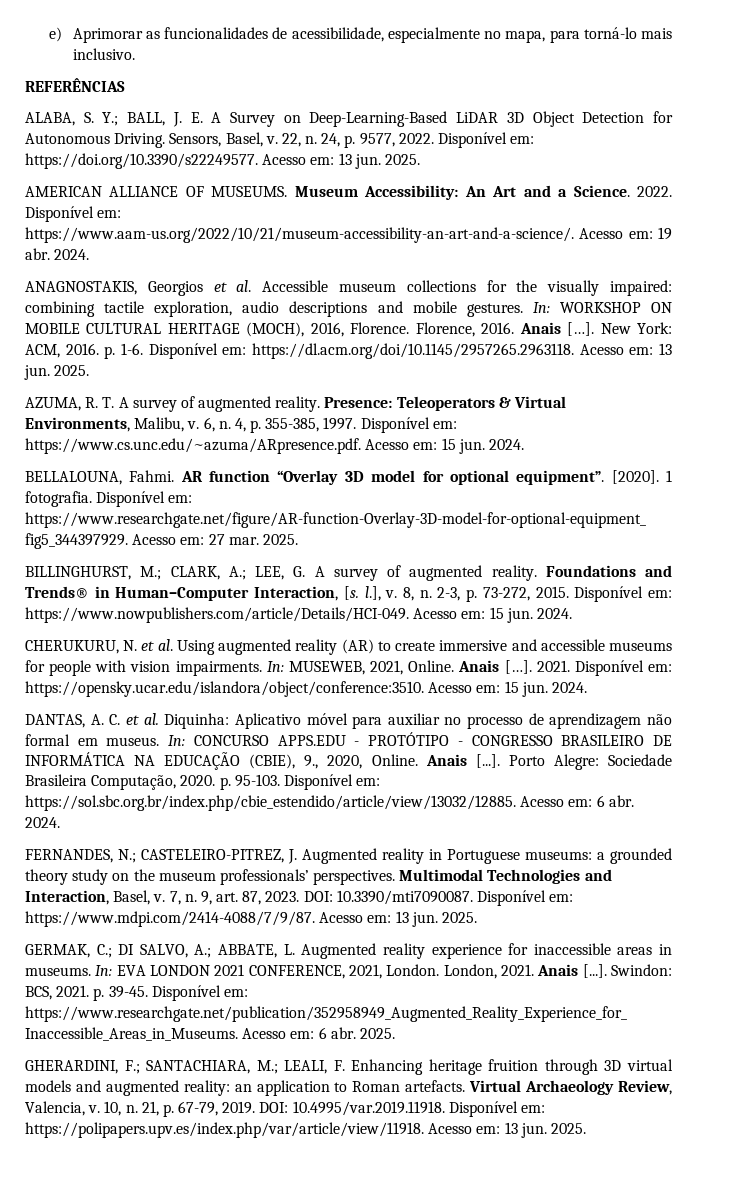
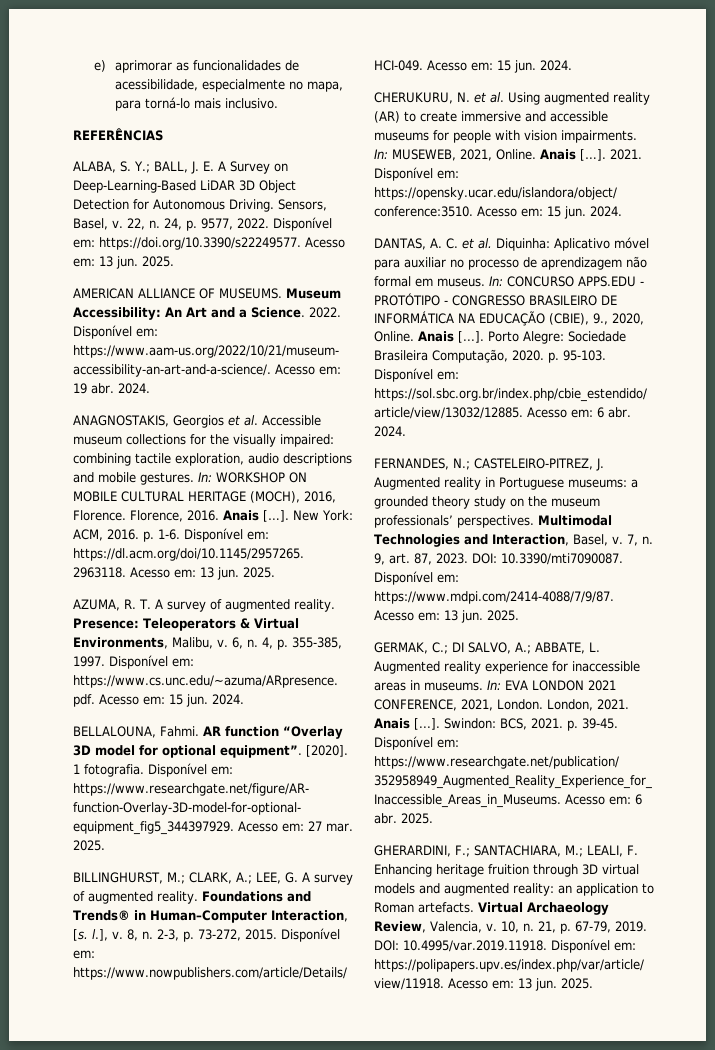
[72,28,143,43] Aprimorar -> [114,60,172,73] aprimorar

